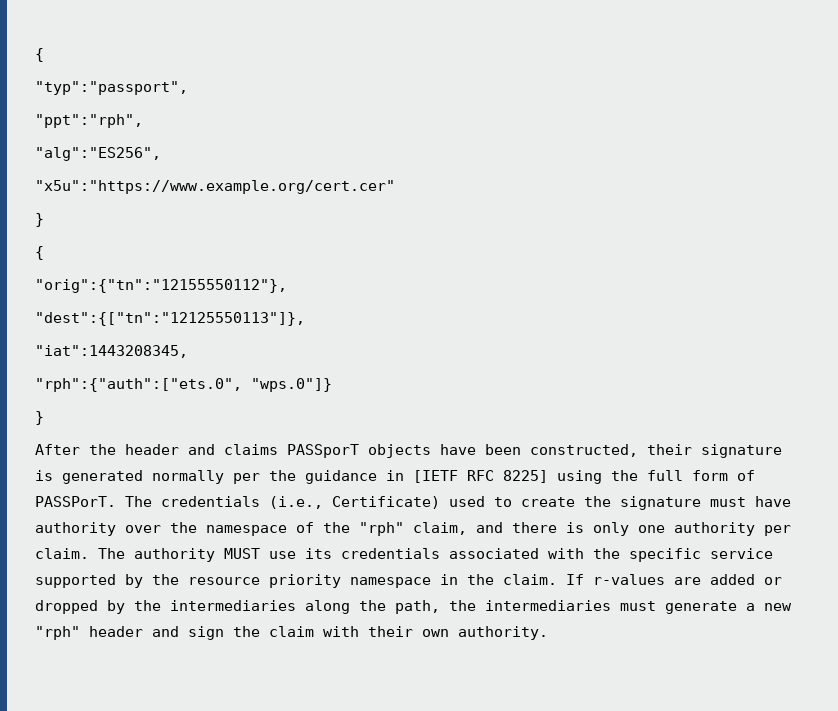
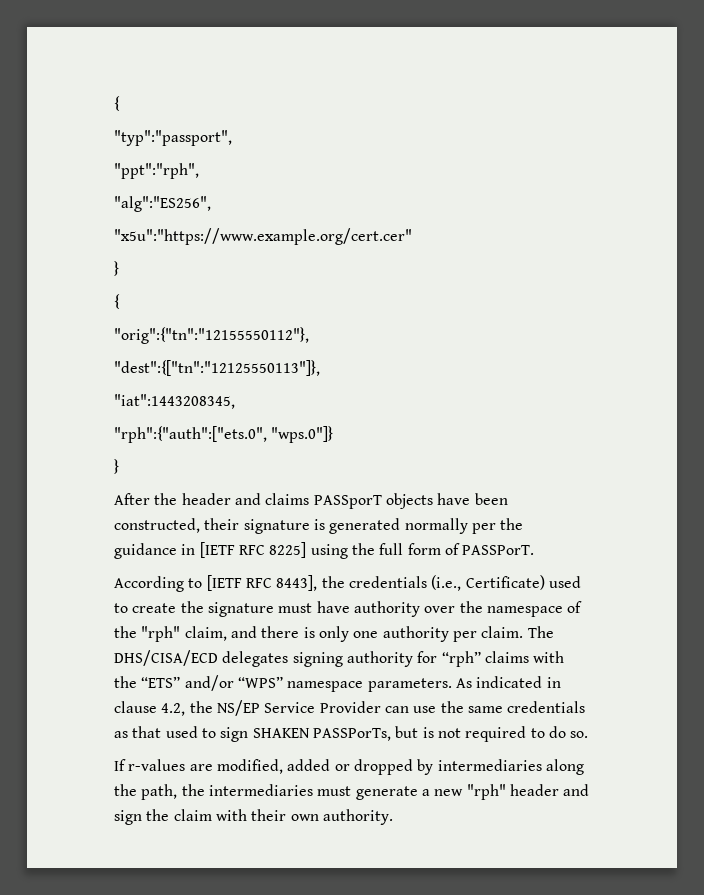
[125,496,152,507] The -> [114,575,345,592] // According to [IETF RFC 8443], the
[134,548,773,562] [35,574,557,588] authority MUST use its credentials associated with the specific service supported by the resource priority namespace in the claim. -> [114,650,565,667] [114,675,561,692] [114,700,586,716] [114,726,589,742] DHS/CISA/ECD delegates signing authority for “rph” claims with the “ETS” and/or “WPS” namespace parameters. As indicated in clause 4.2, the NS/EP Service Provider can use the same credentials as that used to sign SHAKEN PASSPorTs, but is not required to do so. //
(701, 581) none -> [216,759,283,774] modified,
[134,600,161,611] the -> (434, 767) none

